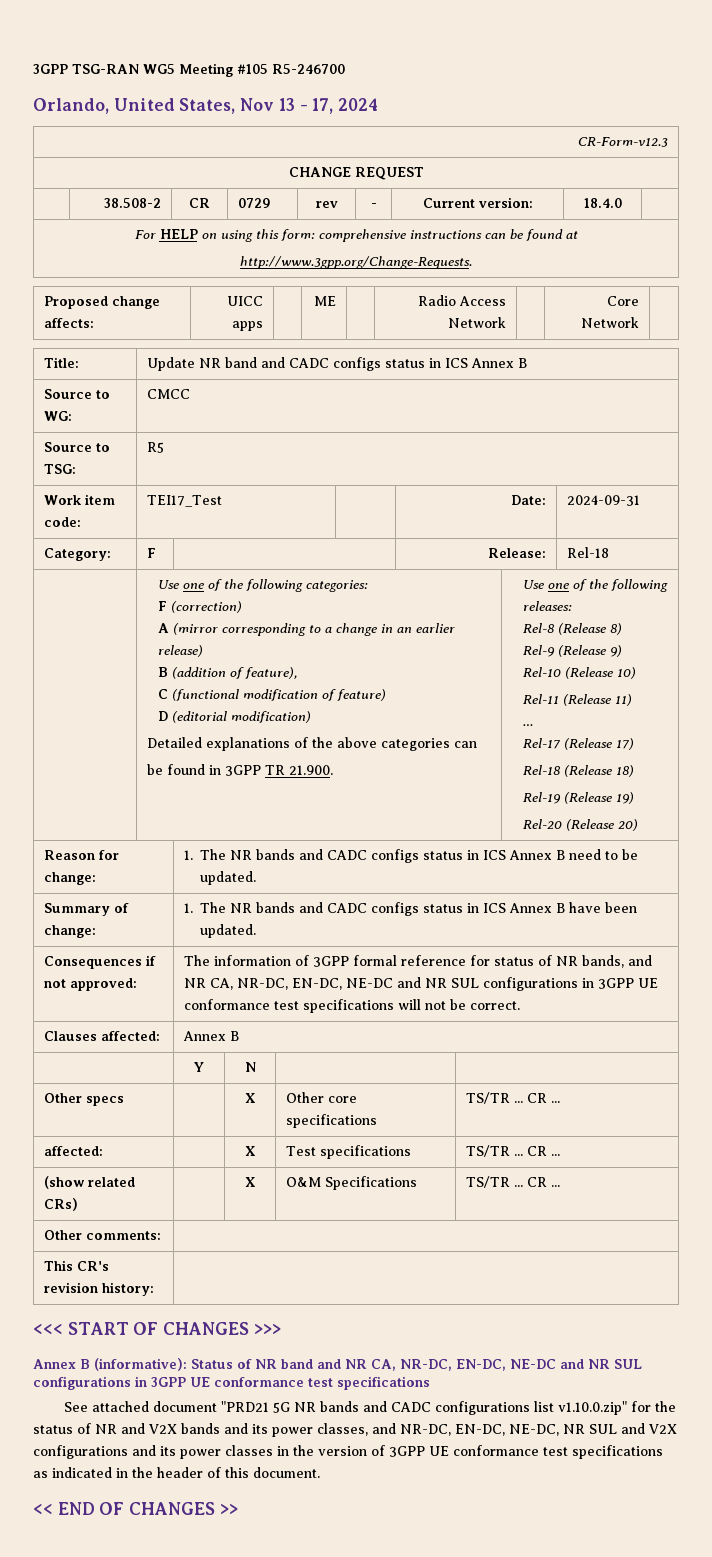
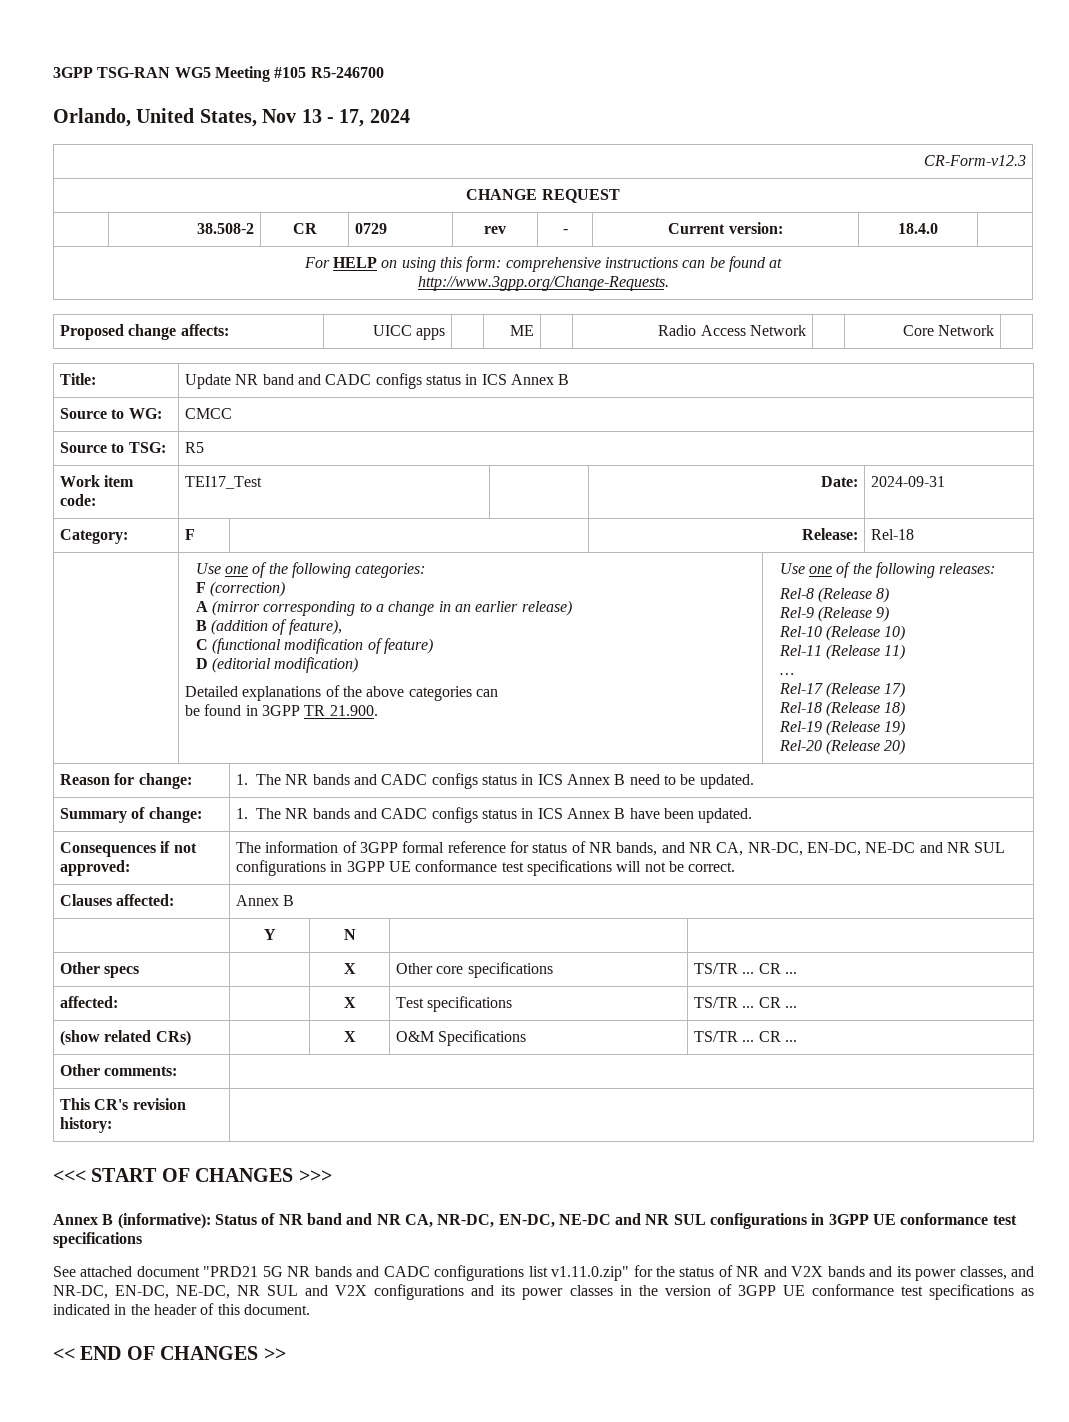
[557,1401,627,1415] v1.10.0.zip" -> [551,1266,630,1281] v1.11.0.zip"

